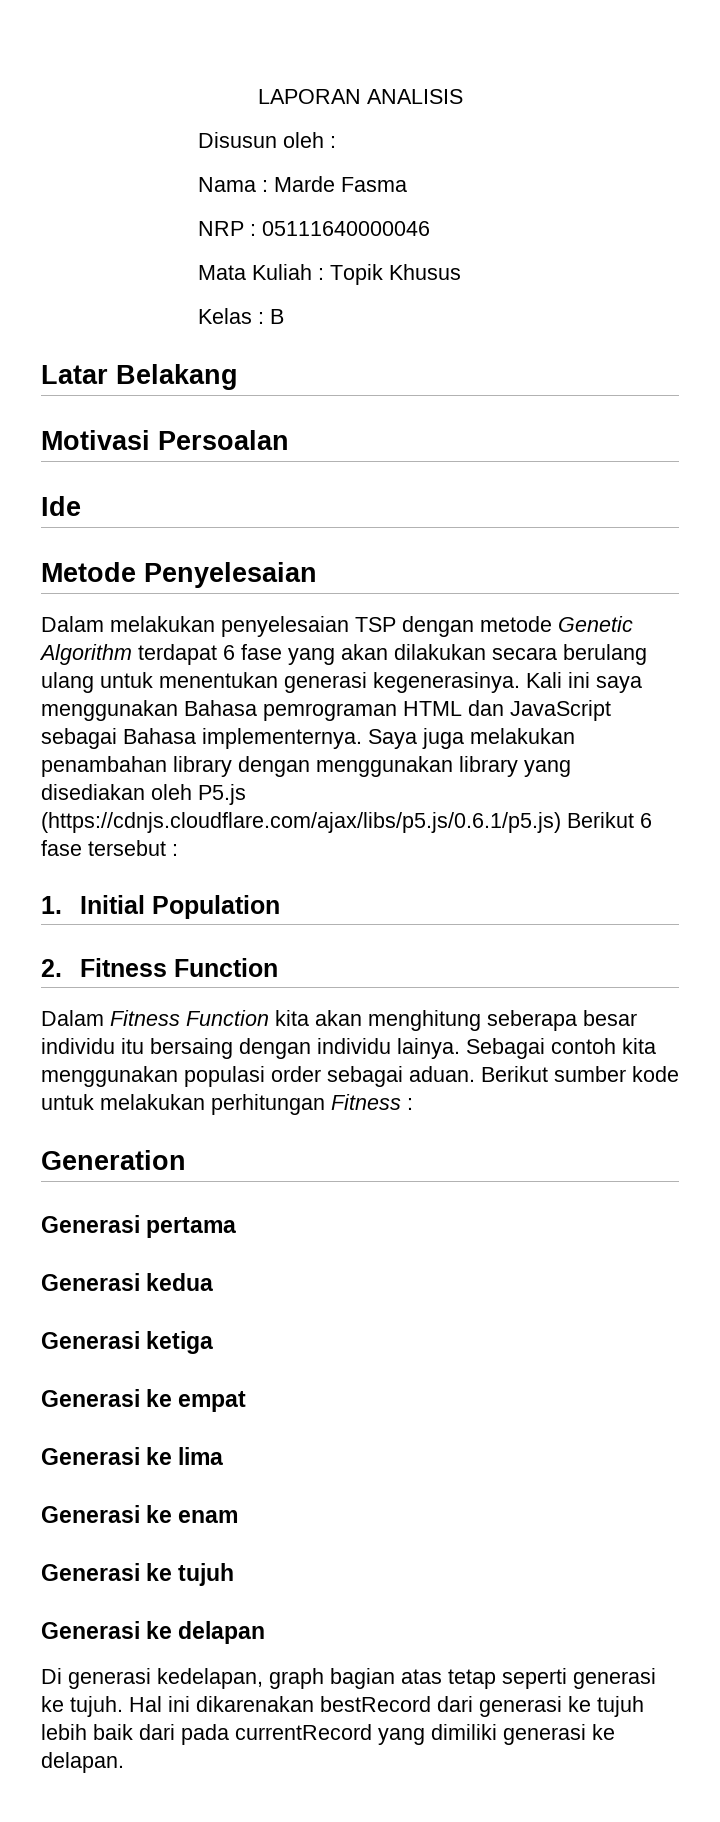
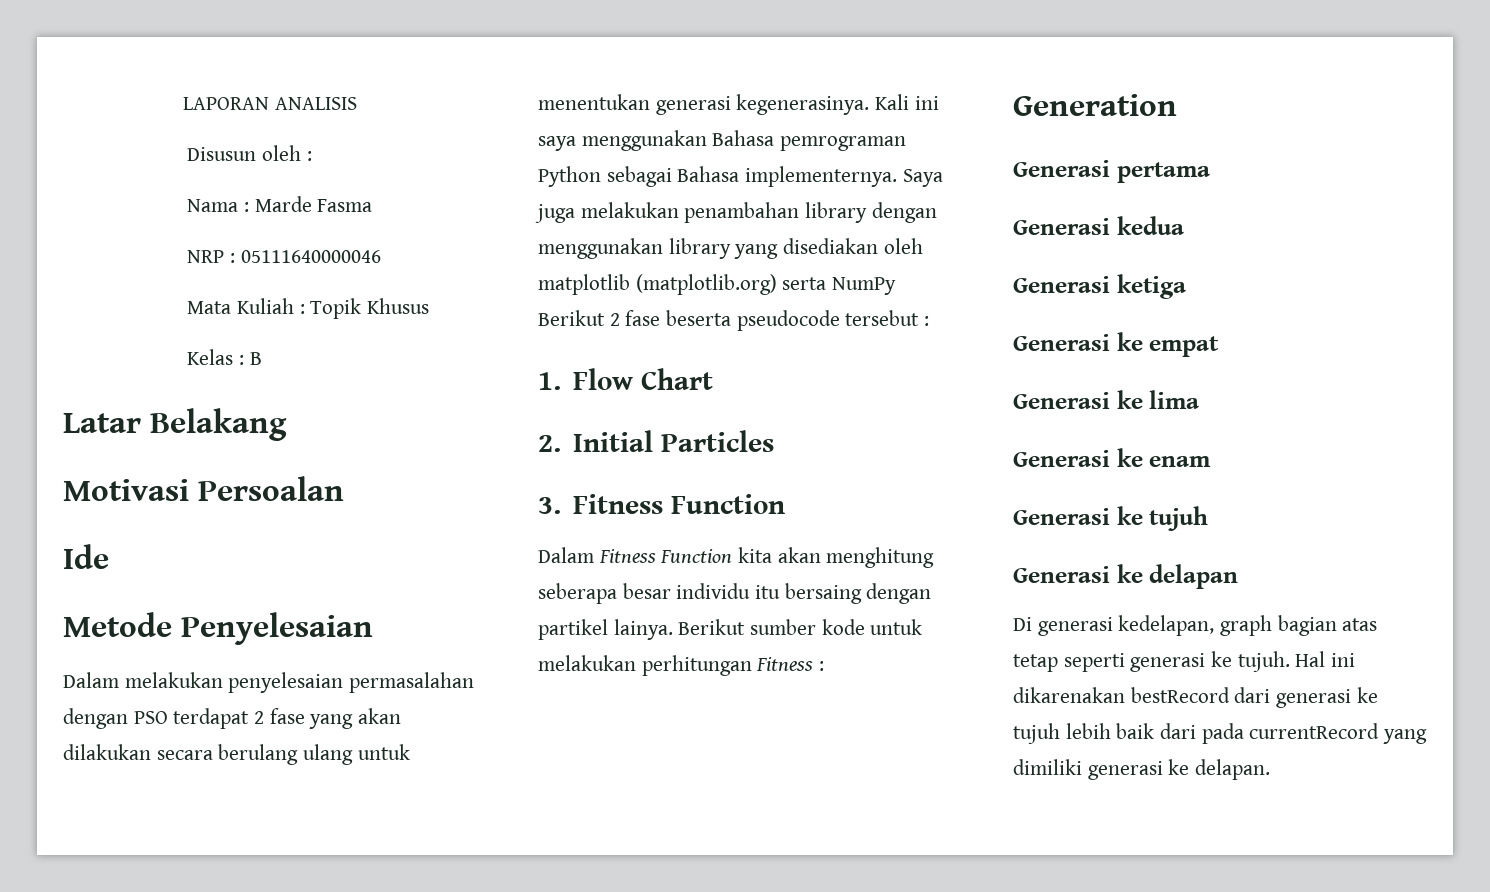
[355,616,633,637] [39,644,235,665] TSP dengan metode Genetic Algorithm terdapat 6 -> [349,672,475,693] [63,708,265,729] permasalahan dengan PSO terdapat 2
[403,700,611,721] HTML dan JavaScript -> [538,166,601,187] Python
[198,784,246,805] [41,812,652,833] [41,840,178,856] [41,895,281,919] [41,959,62,977] P5.js (https://cdnjs.cloudflare.com/ajax/libs/p5.js/0.6.1/p5.js) Berikut 6 fase tersebut : // 1. Initial Population // 2. -> [538,274,897,295] [538,310,930,331] [538,368,714,390] [538,430,775,452] [538,497,561,514] matplotlib (matplotlib.org) serta NumPy Berikut 2 fase beserta pseudocode tersebut : // 1. Flow Chart // 2. Initial Particles // 3.
[317,1038,656,1059] [41,1066,475,1087] individu lainya. Sebagai contoh kita menggunakan populasi order sebagai aduan. -> [538,619,673,640] partikel lainya.

